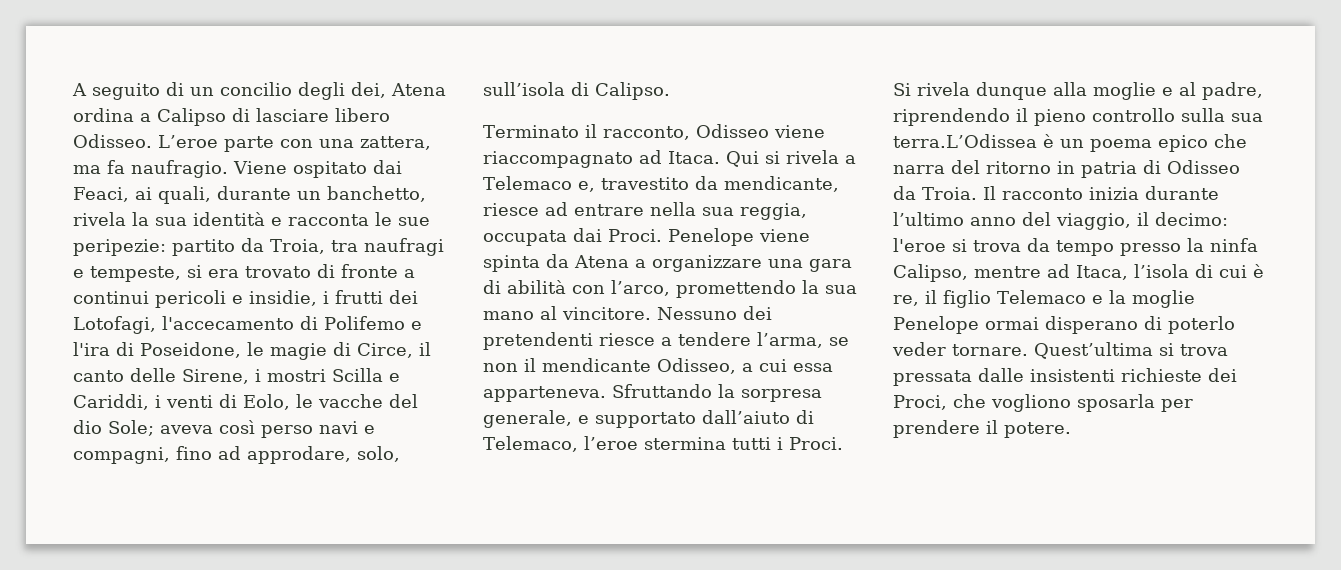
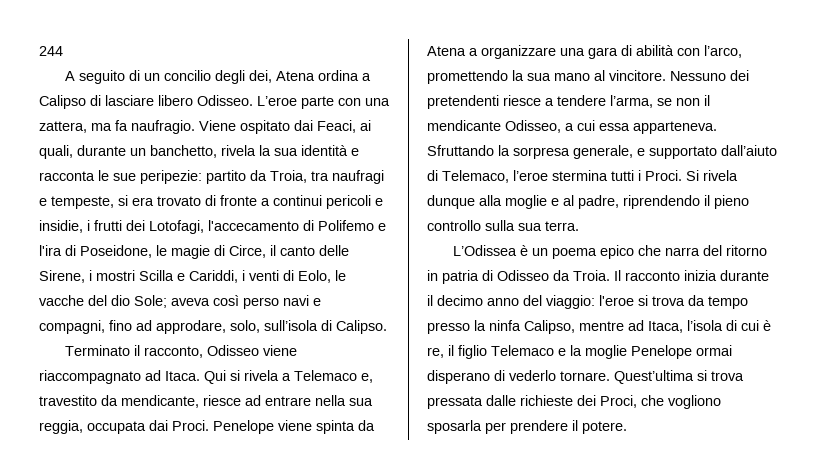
(72, 89) none -> [39,46,63,56] 244 //
[893,134,1037,148] terra.L’Odissea -> [545,221,579,231] [453,245,518,256] terra. // L’Odissea
[893,212,1228,230] l’ultimo anno del viaggio, il decimo: -> [427,295,595,309] il decimo anno del viaggio:
[1167,316,1235,334] [892,342,946,356] poterlo veder -> [509,370,556,381] vederlo
[1030,369,1115,382] insistenti -> (516, 400) none

